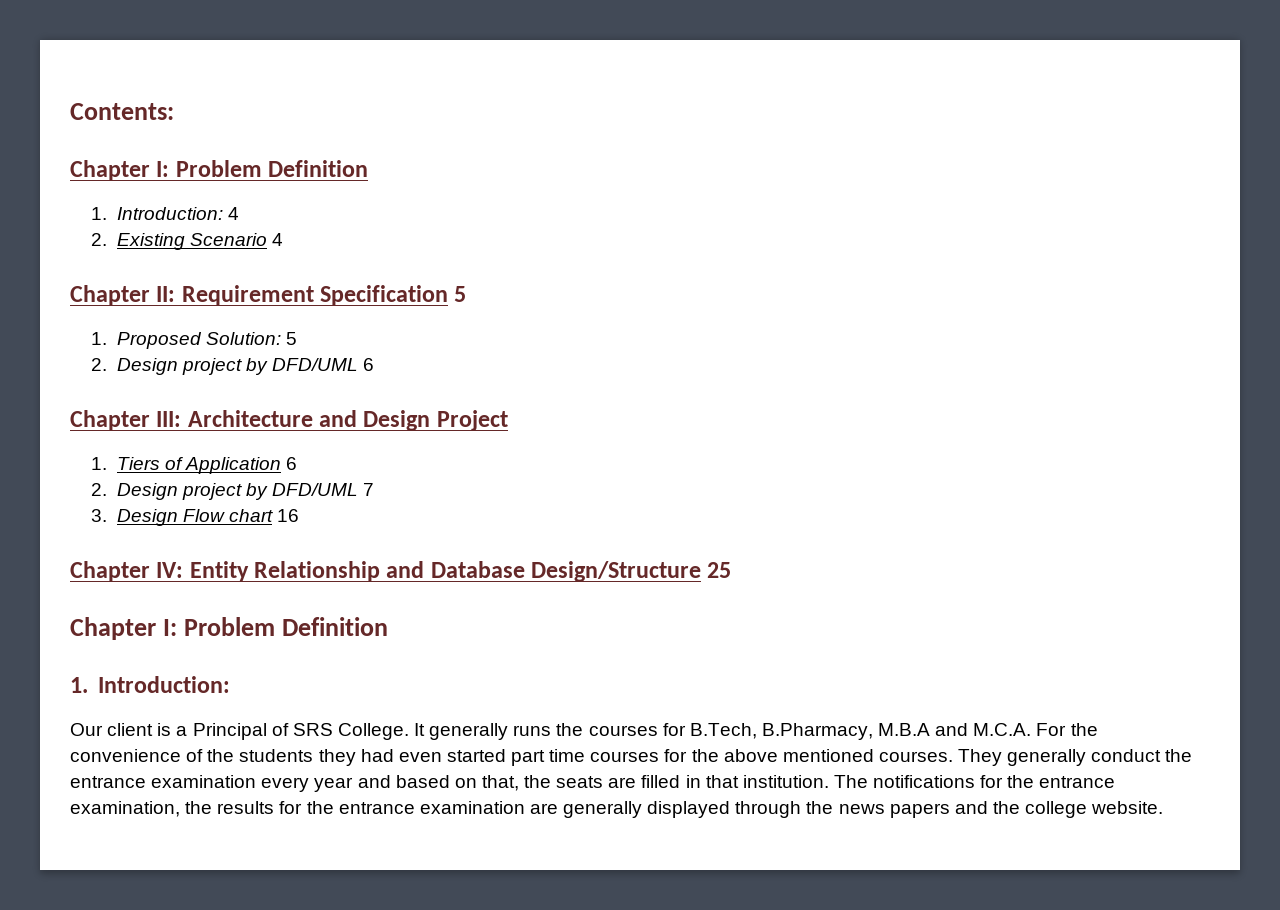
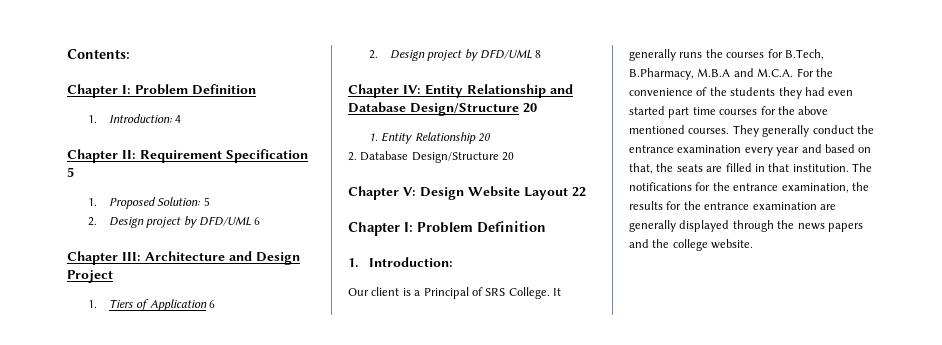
[91,233,283,250] // 2. Existing Scenario 4 -> (182, 119) none
[363,483,375,496] [91,509,299,526] 7 // 3. Design Flow chart 16 -> [535,50,542,58] 8
[707,562,732,578] 25 -> [523,103,537,113] [368,132,491,144] [348,151,515,163] [348,186,586,200] 20 // 1. Entity Relationship 20 // 2. Database Design/Structure 20 // Chapter V: Design Website Layout 22

